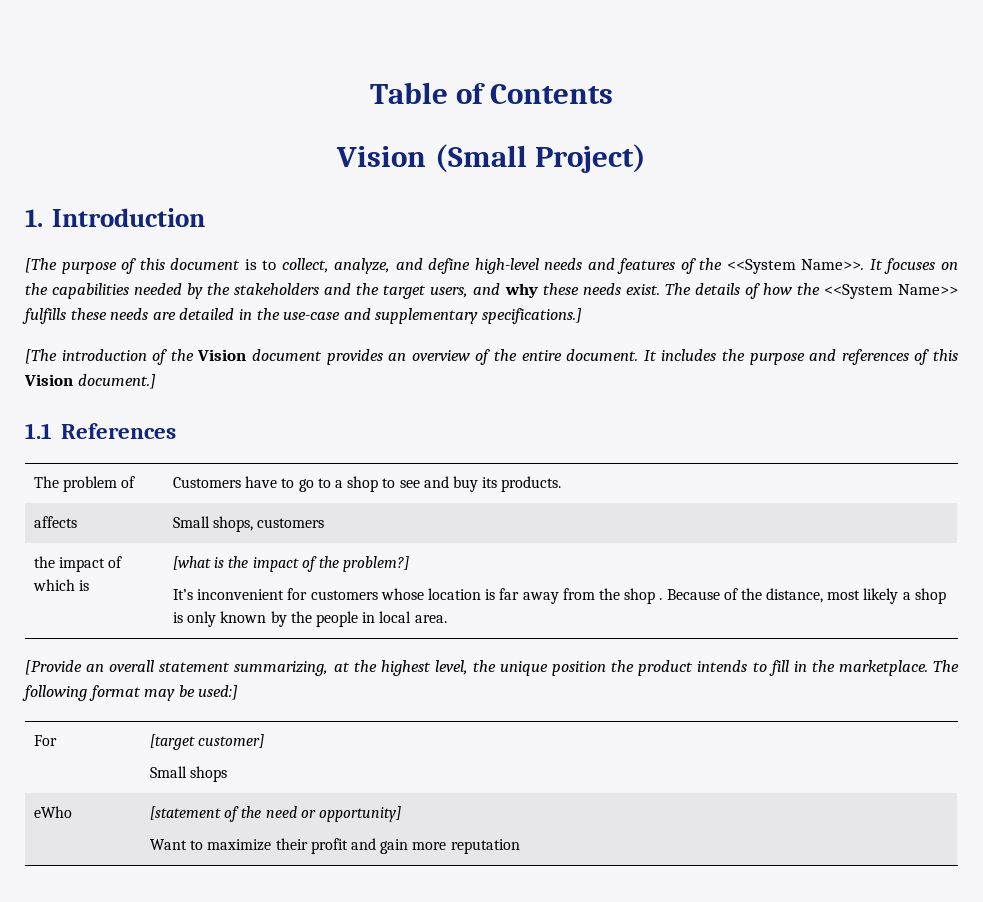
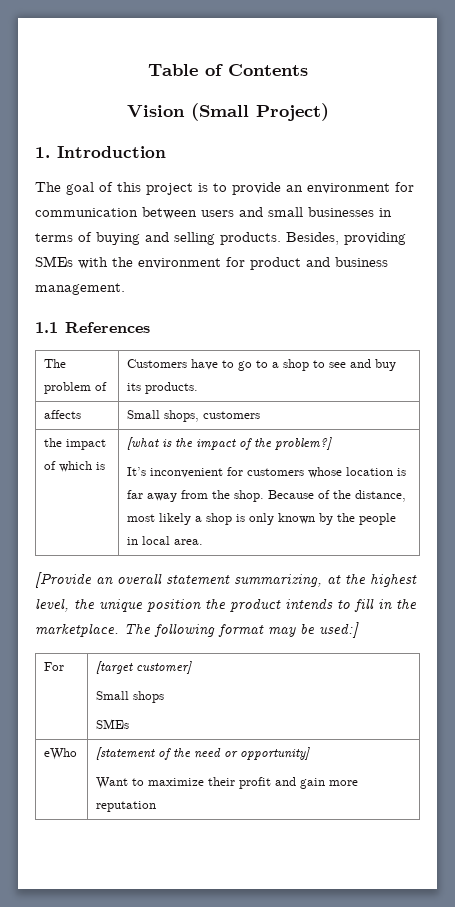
[25,258,241,274] [The purpose of this document -> [35,182,193,195] The goal of this project
[281,258,958,274] [25,283,958,299] [22,308,582,324] [25,349,959,365] [24,374,156,389] collect, analyze, and define high-level needs and features of the <<System Name>>. It focuses on the capabilities needed by the stakeholders and the target users, and why these needs exist. The details of how the <<System Name>> fulfills these needs are detailed in the use-case and supplementary specifications.] // [The introduction of the Vision document provides an overview of the entire document. It includes the purpose and references of this Vision document.] -> [232,182,414,195] [35,207,392,219] [35,232,406,245] [35,256,388,270] [35,283,125,295] provide an environment for communication between users and small businesses in terms of buying and selling products. Besides, providing SMEs with the environment for product and business management.
[624,588,663,604] shop . -> [234,490,265,502] shop.
(228, 774) none -> [96,719,130,729] // SMEs

